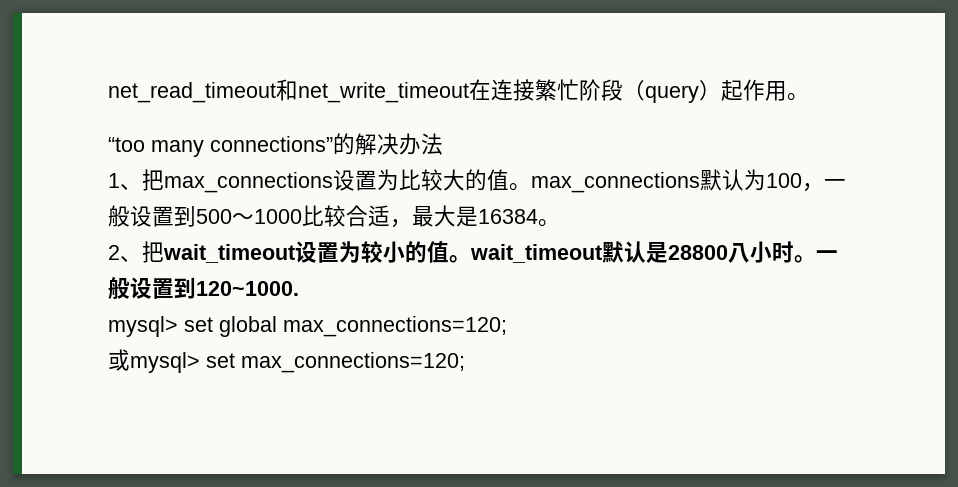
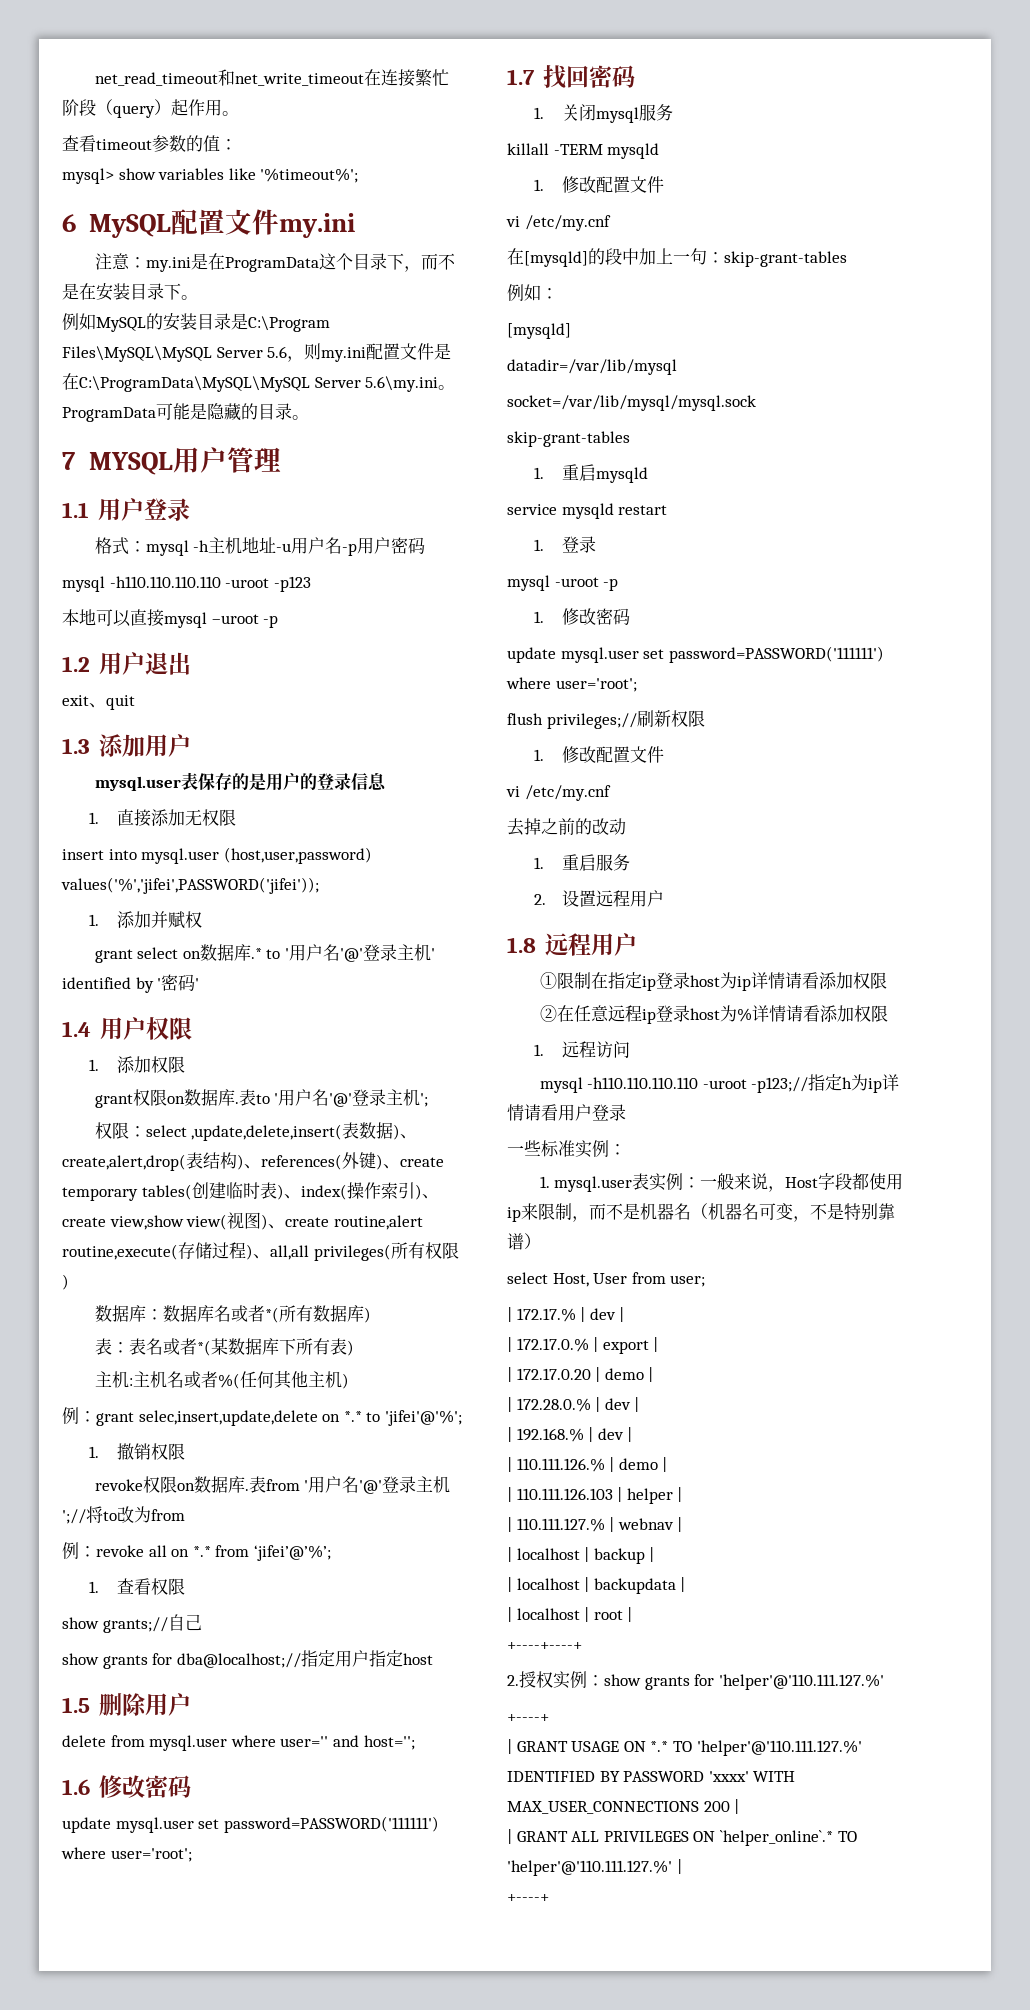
[108,133,443,157] [108,169,846,193] [108,205,560,228] [108,241,838,263] [108,277,299,299] [108,316,507,337] [108,349,465,373] “too many connections”的解决办法 // 1、把max_connections设置为比较大的值。max_connections默认为100，一般设置到500～1000比较合适，最大是16384。 // 2、把wait_timeout设置为较小的值。wait_timeout默认是28800八小时。一般设置到120~1000. // mysql> set global max_connections=120; // 或mysql> set max_connections=120; -> [62,135,237,152] [62,168,359,184] [62,209,356,238] [94,253,455,272] [62,283,198,301] [62,313,330,332] [62,343,452,362] [62,373,456,392] [62,403,309,422] [62,447,282,475] [62,498,190,521] [94,537,426,556] [62,576,311,592] [62,609,279,628] [62,652,191,675] [62,695,135,710] [62,734,191,757] [94,772,387,791] [89,809,236,827] [62,847,372,864] [61,877,319,894] [89,911,202,929] [94,944,435,963] [62,974,200,993] [62,1017,192,1040] [89,1056,185,1073] [94,1089,429,1108] [94,1122,418,1141] [62,1152,444,1171] [62,1182,439,1201] [62,1212,423,1230] [62,1242,459,1261] [62,1274,69,1290] [94,1305,371,1323] [94,1338,354,1356] [94,1370,349,1389] [62,1407,462,1426] [89,1443,185,1460] [94,1476,451,1494] [62,1506,185,1524] [62,1542,331,1561] [89,1578,185,1595] [62,1614,202,1633] [62,1650,433,1669] [62,1693,191,1716] [62,1735,415,1751] [62,1775,191,1798] [62,1816,439,1833] [61,1847,192,1862] [507,65,635,89] [534,104,673,123] [507,143,660,159] [534,176,664,193] [506,215,611,231] [507,248,847,267] [507,284,558,301] [507,323,571,339] [507,359,677,375] [507,395,756,411] [507,431,630,447] [534,464,648,483] [507,503,668,519] [534,536,596,553] [507,575,619,591] [534,608,630,625] [507,646,884,663] [506,677,637,692] [507,710,705,729] [534,746,664,763] [506,785,611,801] [507,818,626,836] [534,854,630,871] [534,890,664,907] [507,933,637,956] [539,972,887,991] [539,1005,888,1024] [534,1041,630,1058] [539,1074,900,1093] [507,1104,626,1121] [507,1140,626,1158] [539,1173,904,1192] [507,1203,895,1222] [507,1233,541,1250] [507,1272,706,1287] [507,1307,625,1322] [507,1337,659,1354] [507,1367,654,1382] [507,1397,640,1412] [507,1427,633,1442] [507,1457,668,1472] [507,1487,683,1504] [507,1517,683,1532] [507,1547,655,1564] [507,1577,686,1594] [507,1607,633,1622] [507,1642,582,1650] [507,1671,884,1690] [507,1714,549,1722] [507,1739,862,1756] [507,1771,796,1782] [507,1799,740,1814] [507,1829,857,1846] [507,1859,682,1876] [507,1894,549,1902] 查看timeout参数的值： // mysql> show variables like '%timeout%'; // 6 MySQL配置文件my.ini // 注意：my.ini是在ProgramData这个目录下，而不是在安装目录下。 // 例如MySQL的安装目录是C:\Program Files\MySQL\MySQL Server 5.6，则my.ini配置文件是在C:\ProgramData\MySQL\MySQL Server 5.6\my.ini。ProgramData可能是隐藏的目录。 // 7 MYSQL用户管理 // 1.1用户登录 // 格式：mysql -h主机地址-u用户名-p用户密码 // mysql -h110.110.110.110 -uroot -p123 // 本地可以直接mysql –uroot -p // 1.2用户退出 // exit、quit // 1.3添加用户 // mysql.user表保存的是用户的登录信息 // 1.直接添加无权限 // insert into mysql.user (host,user,password) values('%','jifei',PASSWORD('jifei')); // 1.添加并赋权 // grant select on数据库.* to '用户名'@'登录主机' identified by '密码' // 1.4用户权限 // 1.添加权限 // grant权限on数据库.表to '用户名'@'登录主机'; // 权限：select ,update,delete,insert(表数据)、create,alert,drop(表结构)、references(外键)、create temporary tables(创建临时表)、index(操作索引)、create view,show view(视图)、create routine,alert routine,execute(存储过程)、all,all privileges(所有权限) // 数据库：数据库名或者*(所有数据库) // 表：表名或者*(某数据库下所有表) // 主机:主机名或者%(任何其他主机) // 例：grant selec,insert,update,delete on *.* to 'jifei'@'%'; // 1.撤销权限 // revoke权限on数据库.表from '用户名'@'登录主机';//将to改为from // 例：revoke all on *.* from ‘jifei’@’%’; // 1.查看权限 // show grants;//自己 // show grants for dba@localhost;//指定用户指定host // 1.5删除用户 // delete from mysql.user where user='' and host=''; // 1.6修改密码 // update mysql.user set password=PASSWORD('111111') where user='root'; // 1.7找回密码 // 1.关闭mysql服务 // killall -TERM mysqld // 1.修改配置文件 // vi /etc/my.cnf // 在[mysqld]的段中加上一句：skip-grant-tables // 例如： // [mysqld] // datadir=/var/lib/mysql // socket=/var/lib/mysql/mysql.sock // skip-grant-tables // 1.重启mysqld // service mysqld restart // 1.登录 // mysql -uroot -p // 1.修改密码 // update mysql.user set password=PASSWORD('111111') where user='root'; // flush privileges;//刷新权限 // 1.修改配置文件 // vi /etc/my.cnf // 去掉之前的改动 // 1.重启服务 // 2.设置远程用户 // 1.8远程用户 // ①限制在指定ip登录host为ip详情请看添加权限 // ②在任意远程ip登录host为%详情请看添加权限 // 1.远程访问 // mysql -h110.110.110.110 -uroot -p123;//指定h为ip详情请看用户登录 // 一些标准实例： // 1. mysql.user表实例：一般来说，Host字段都使用ip来限制，而不是机器名（机器名可变，不是特别靠谱） // select Host, User from user; // | 172.17.% | dev | // | 172.17.0.% | export | // | 172.17.0.20 | demo | // | 172.28.0.% | dev | // | 192.168.% | dev | // | 110.111.126.% | demo | // | 110.111.126.103 | helper | // | 110.111.127.% | webnav | // | localhost | backup | // | localhost | backupdata | // | localhost | root | // +----+----+ // 2.授权实例：show grants for 'helper'@'110.111.127.%' // +----+ // | GRANT USAGE ON *.* TO 'helper'@'110.111.127.%' IDENTIFIED BY PASSWORD 'xxxx' WITH MAX_USER_CONNECTIONS 200 | // | GRANT ALL PRIVILEGES ON `helper_online`.* TO 'helper'@'110.111.127.%' | // +----+

